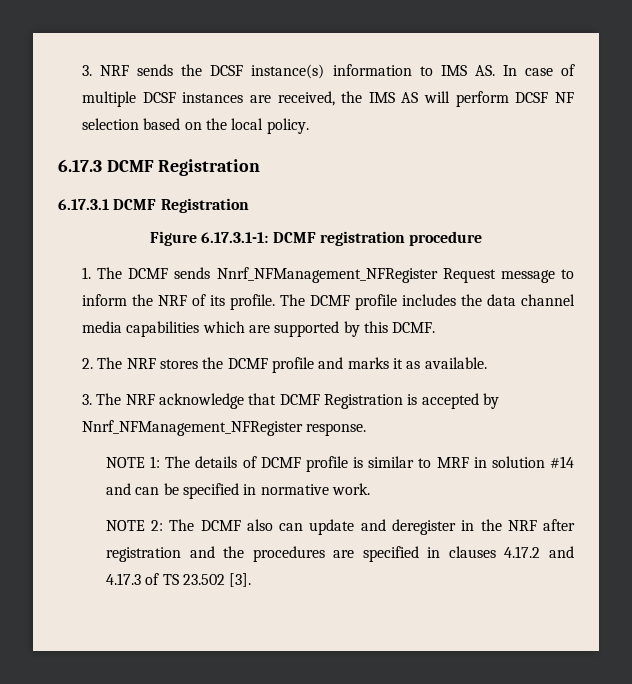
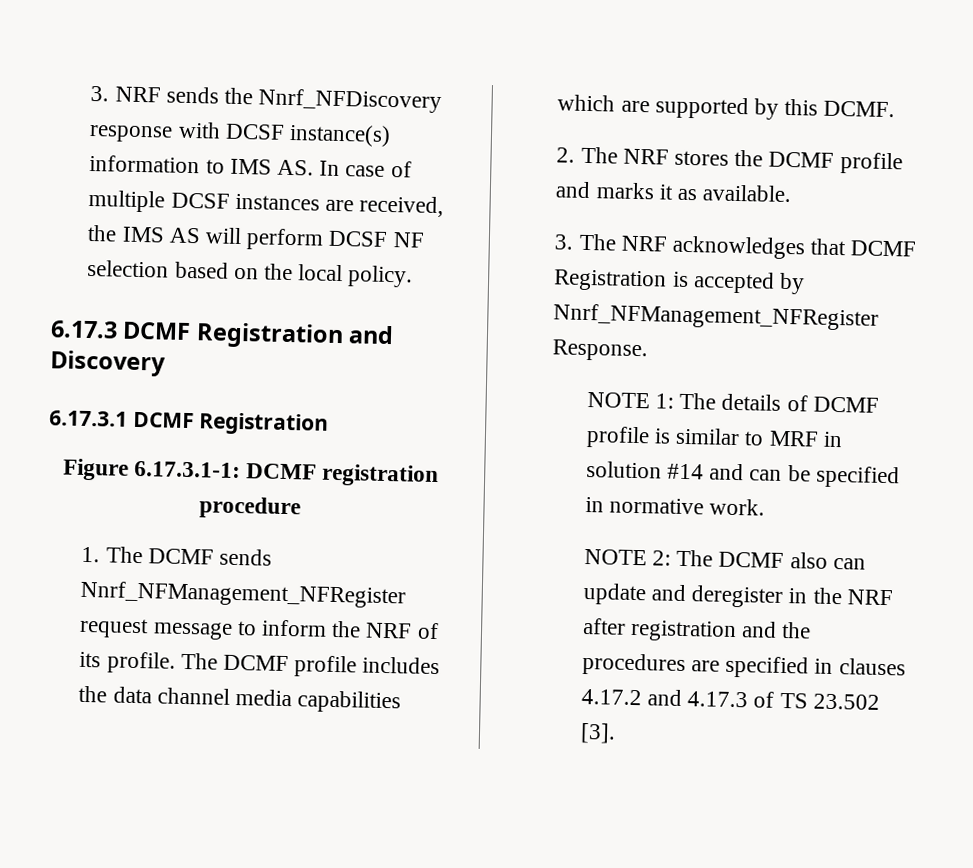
(203, 70) none -> [258,88,443,114] [89,121,221,143] Nnrf_NFDiscovery response with
(261, 167) none -> [348,325,395,345] [50,350,166,377] and Discovery
[442,268,496,283] Request -> [79,617,150,639] request
[158,393,244,409] acknowledge -> [672,235,806,260] acknowledges
[306,423,367,436] response. -> [552,339,649,362] Response.

